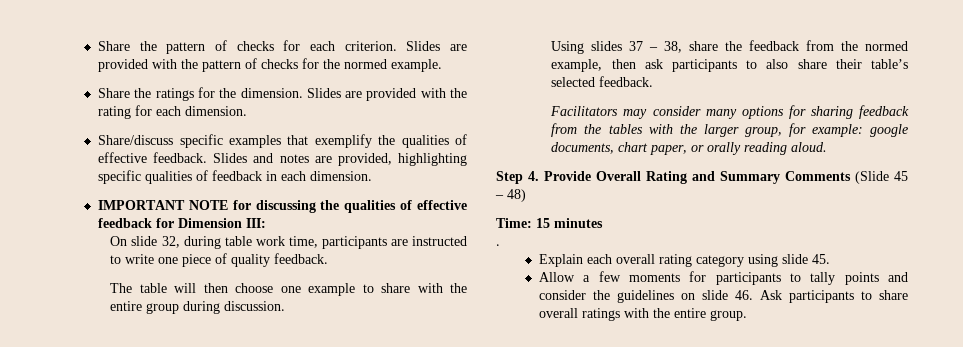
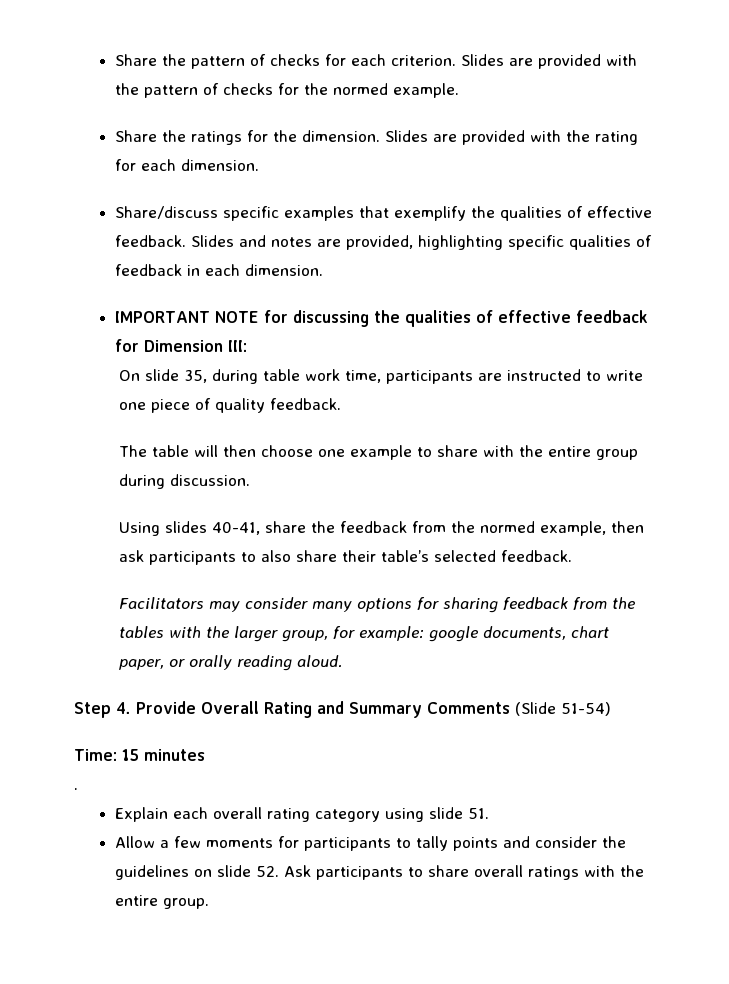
[161,236,180,248] 32, -> [184,370,208,383] 35,
[629,41,683,53] 37 – 38, -> [212,522,261,535] 40-41,
[894,171,908,181] [495,189,526,202] 45 – 48) -> [561,702,611,716] 51-54)
[812,254,831,264] 45. -> [468,808,490,819] 51.
[735,290,754,300] 46. -> [256,866,280,877] 52.

